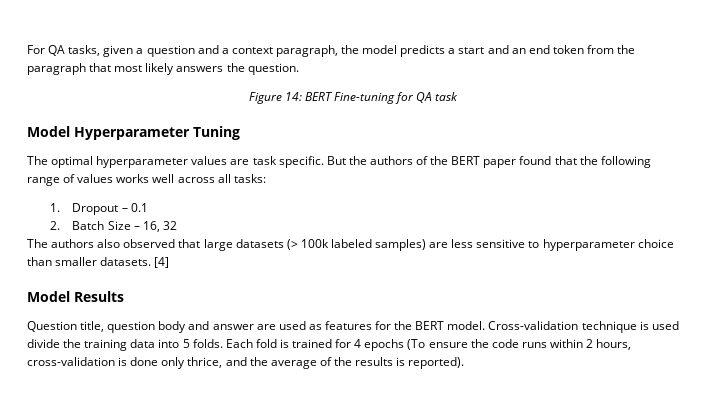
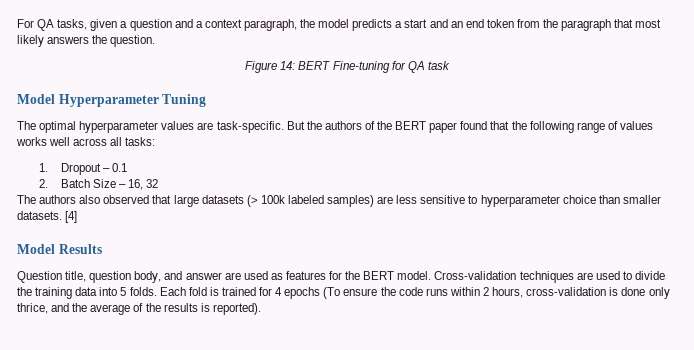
[252,156,324,168] task specific. -> [216,121,284,133] task-specific.
[158,321,187,333] body -> [134,271,162,283] body,
[581,321,679,333] technique is used -> [519,271,632,283] techniques are used to

